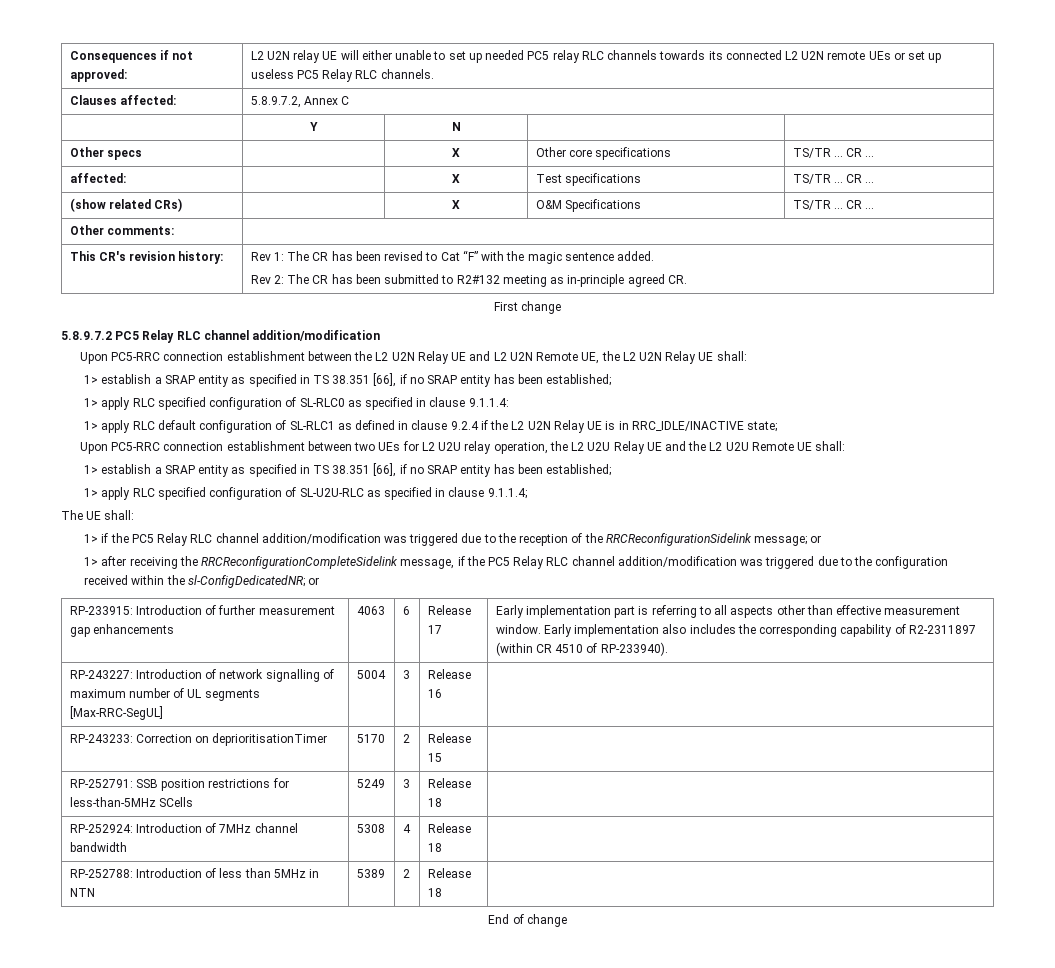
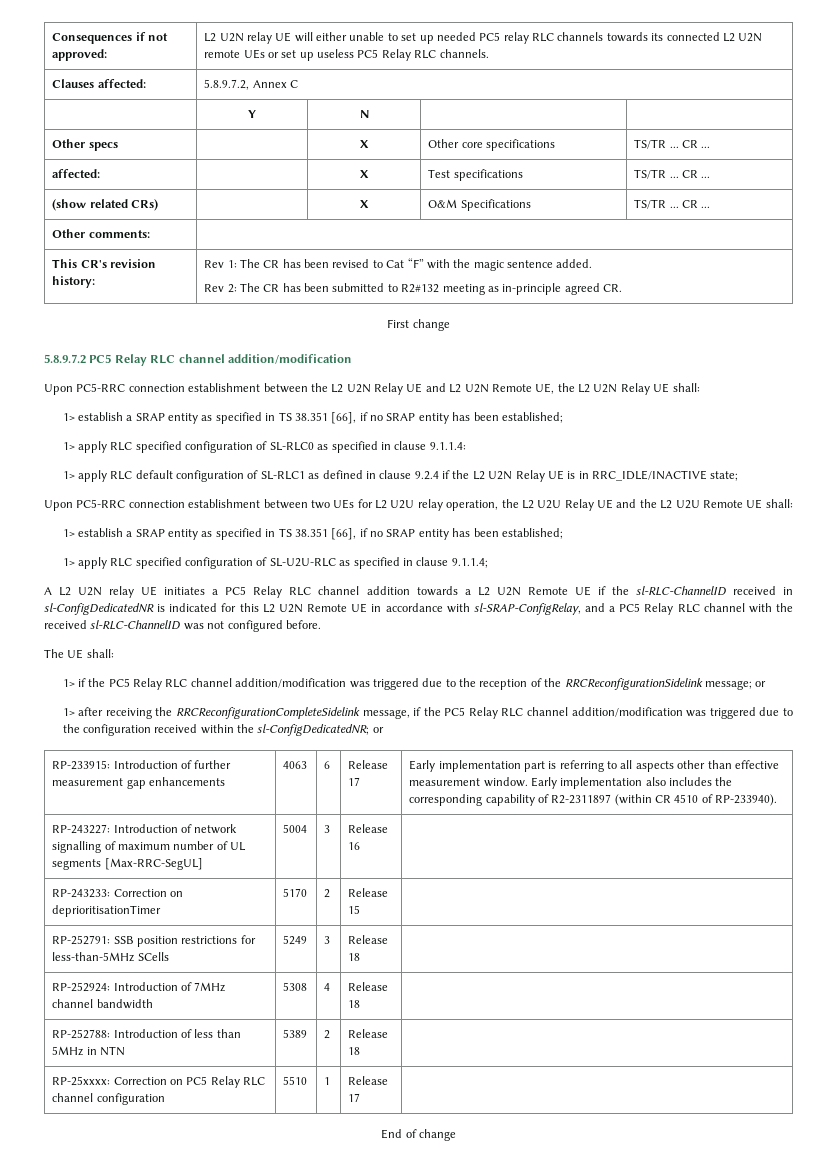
(527, 493) none -> [44,586,793,598] [44,603,793,615] [44,620,321,632] // A L2 U2N relay UE initiates a PC5 Relay RLC channel addition towards a L2 U2N Remote UE if the sl-RLC-ChannelID received in sl-ConfigDedicatedNR is indicated for this L2 U2N Remote UE in accordance with sl-SRAP-ConfigRelay, and a PC5 Relay RLC channel with the received sl-RLC-ChannelID was not configured before.
(442, 892) none -> [52,1076,266,1088] [52,1093,165,1105] [283,1076,308,1085] [324,1077,331,1085] [348,1076,389,1085] [348,1093,361,1102] // RP-25xxxx: Correction on PC5 Relay RLC channel configuration | 5510 | 1 | Release 17 |

